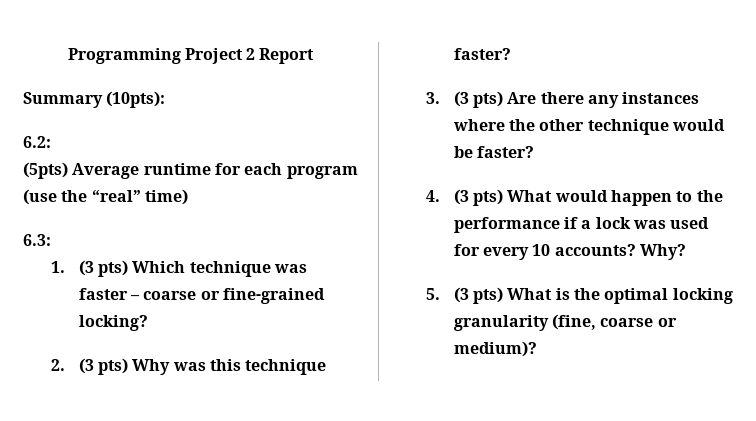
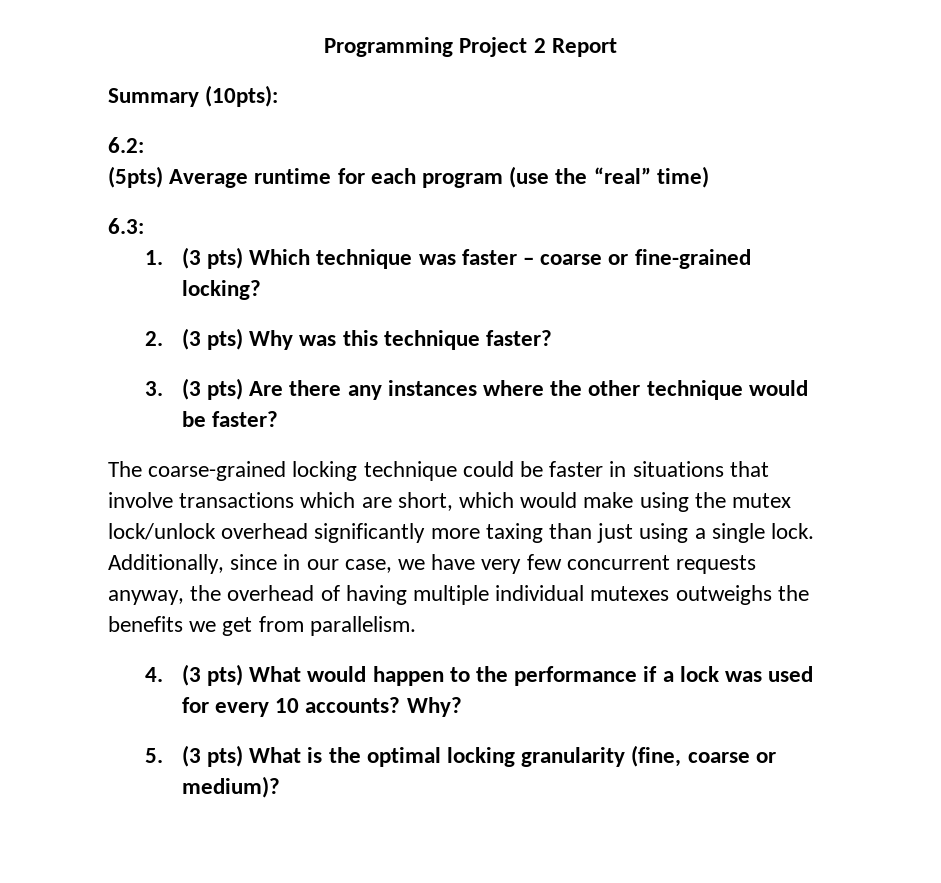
(534, 152) none -> [108,461,769,481] [108,492,792,512] [108,523,815,543] [108,554,757,574] [108,585,809,605] [108,616,416,636] // The coarse-grained locking technique could be faster in situations that involve transactions which are short, which would make using the mutex lock/unlock overhead significantly more taxing than just using a single lock. Additionally, since in our case, we have very few concurrent requests anyway, the overhead of having multiple individual mutexes outweighs the benefits we get from parallelism.

